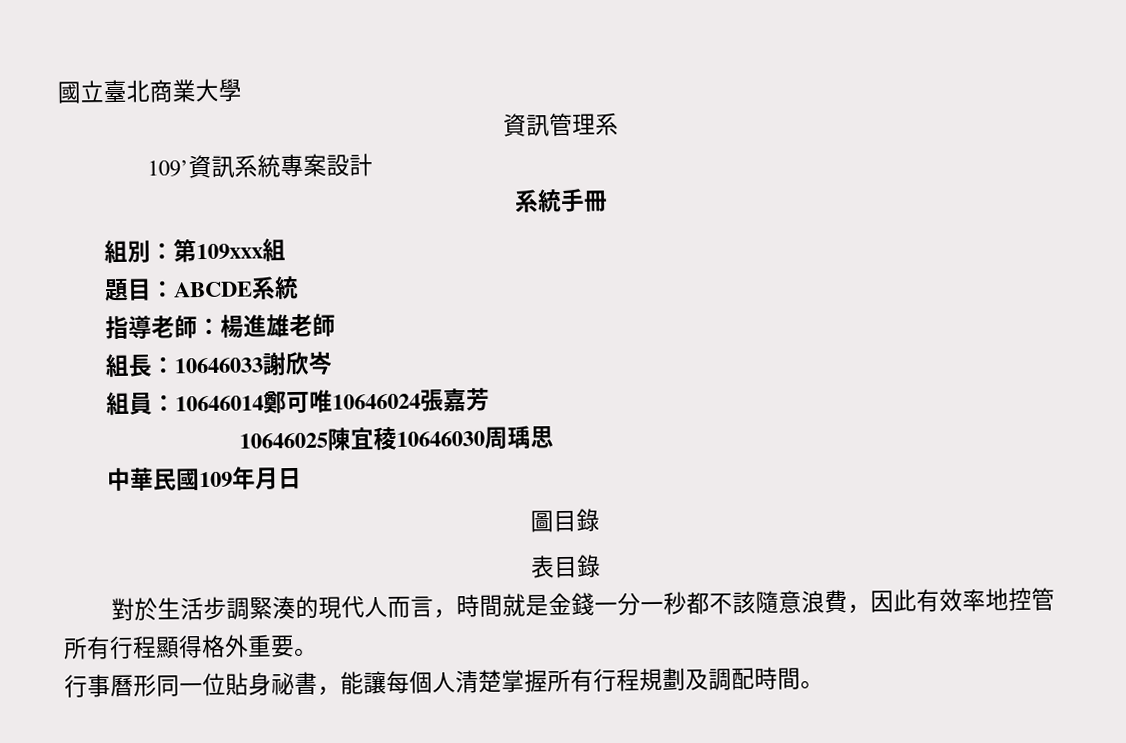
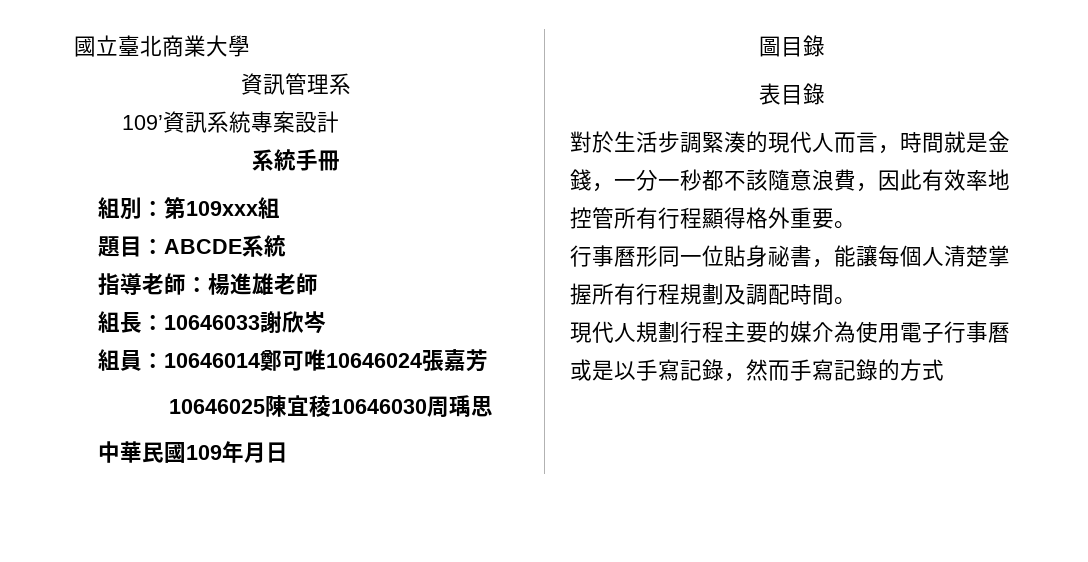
(596, 604) none -> [592,183,614,192] ，
(824, 684) none -> [570,321,1010,343] [570,359,944,382] // 現代人規劃行程主要的媒介為使用電子行事曆或是以手寫記錄，然而手寫記錄的方式

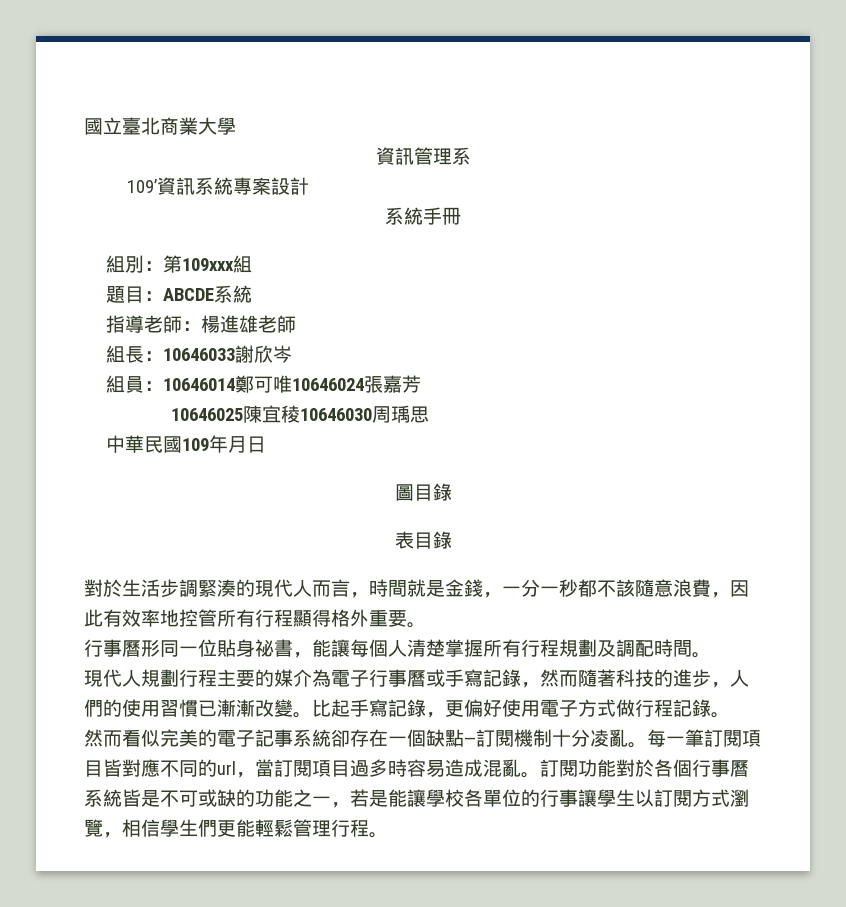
[856,321,900,343] 使用 -> (331, 678) none
[592,360,636,381] 是以 -> (445, 678) none
[790,359,944,381] 手寫記錄的方式 -> [578,669,749,688] [84,699,730,718] [84,729,761,748] [84,759,749,778] [84,789,749,808] [84,819,388,838] 隨著科技的進步，人們的使用習慣已漸漸改變。比起手寫記錄，更偏好使用電子方式做行程記錄。 // 然而看似完美的電子記事系統卻存在一個缺點—訂閱機制十分凌亂。每一筆訂閱項目皆對應不同的url，當訂閱項目過多時容易造成混亂。訂閱功能對於各個行事曆系統皆是不可或缺的功能之一，若是能讓學校各單位的行事讓學生以訂閱方式瀏覽，相信學生們更能輕鬆管理行程。

